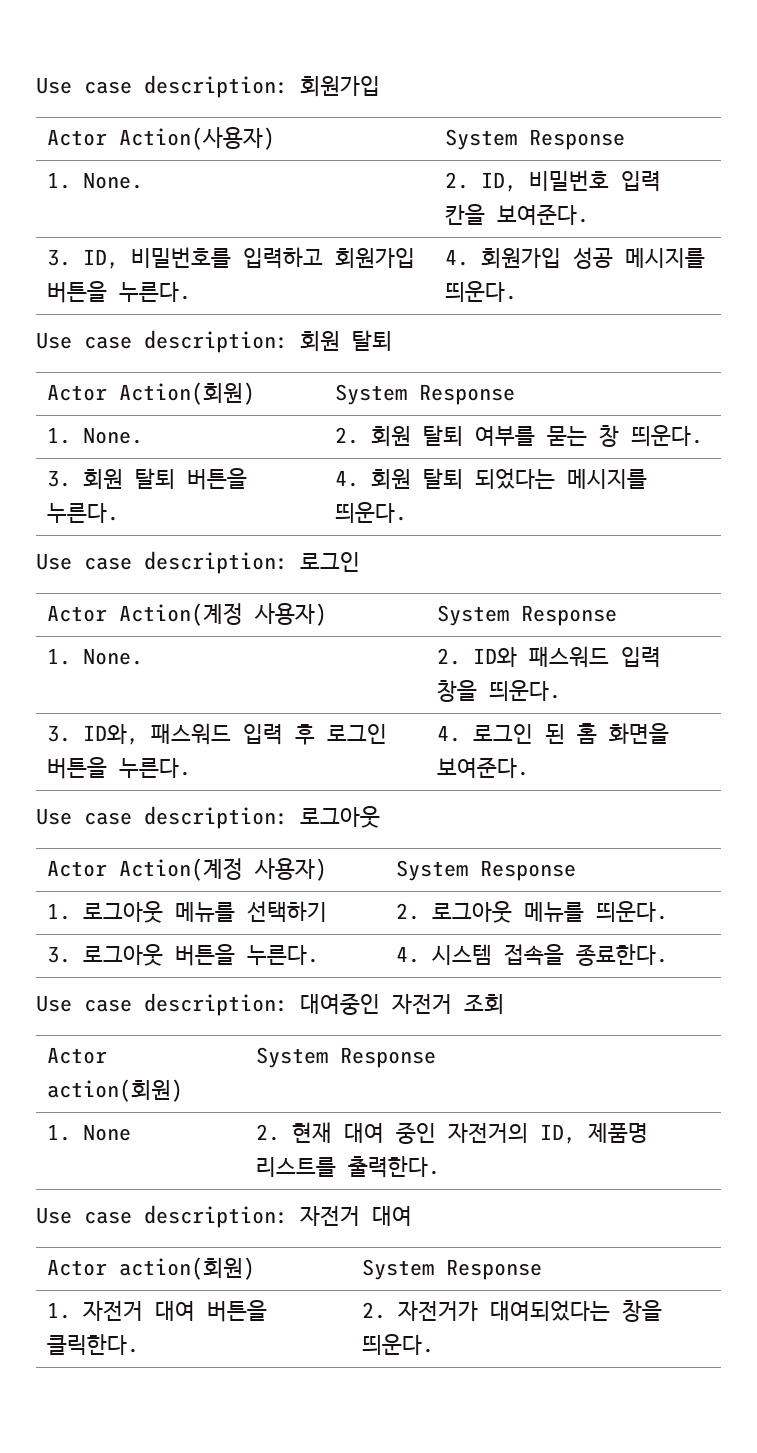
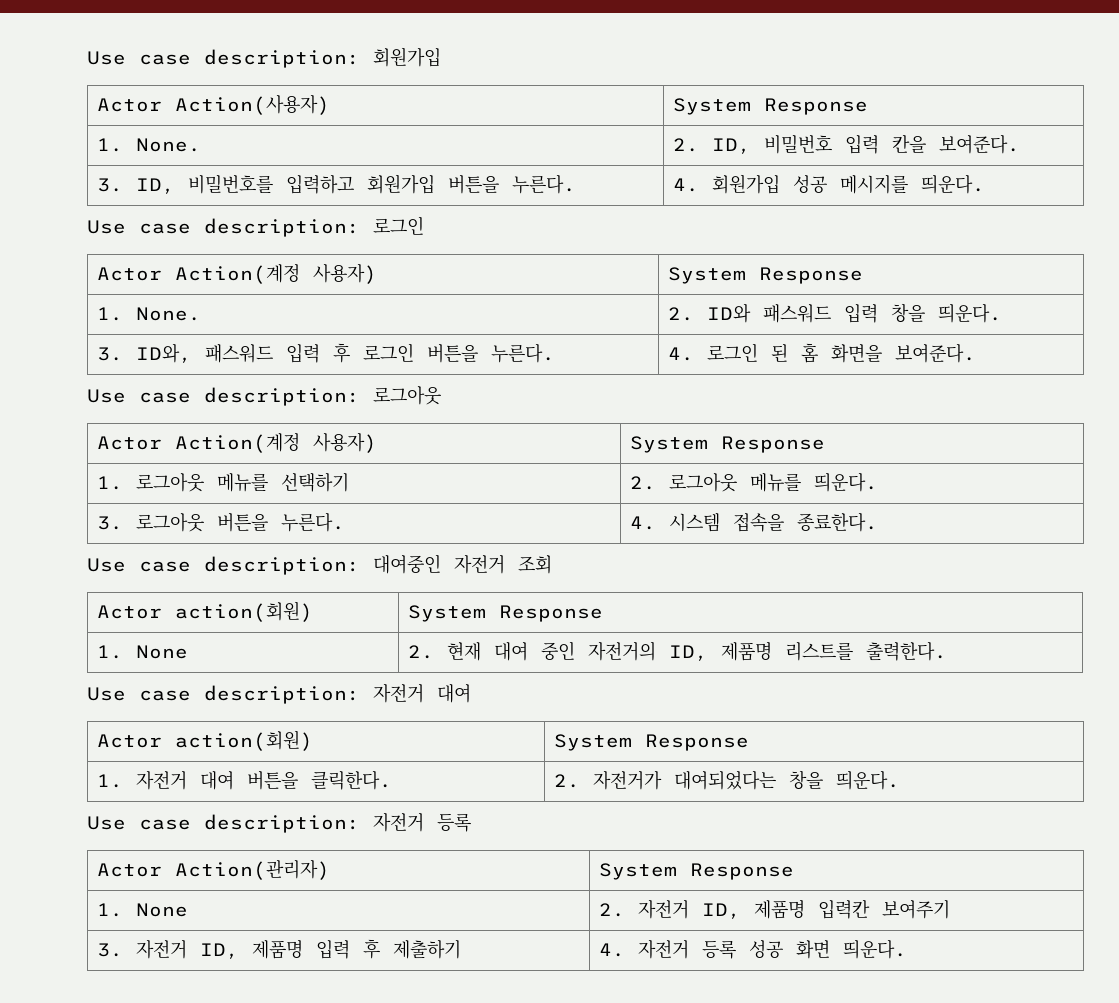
[36,330,392,353] [46,382,255,405] [334,384,515,405] [46,427,143,444] [334,425,703,447] [46,468,247,490] [46,503,119,524] [334,468,647,490] [334,502,407,523] // Use case description: 회원 탈퇴 // Actor Action(회원) | System Response // 1. None. | 2. 회원 탈퇴 여부를 묻는 창 띄운다. // 3. 회원 탈퇴 버튼을 누른다. | 4. 회원 탈퇴 되었다는 메시지를 띄운다. -> (986, 184) none
(434, 1344) none -> [87,812,471,833] [97,859,331,880] [599,863,795,880] [97,903,189,917] [599,899,951,919] [97,939,462,959] [599,939,908,959] // Use case description: 자전거 등록 // Actor Action(관리자) | System Response // 1. None | 2. 자전거 ID, 제품명 입력칸 보여주기 // 3. 자전거 ID, 제품명 입력 후 제출하기 | 4. 자전거 등록 성공 화면 띄운다.

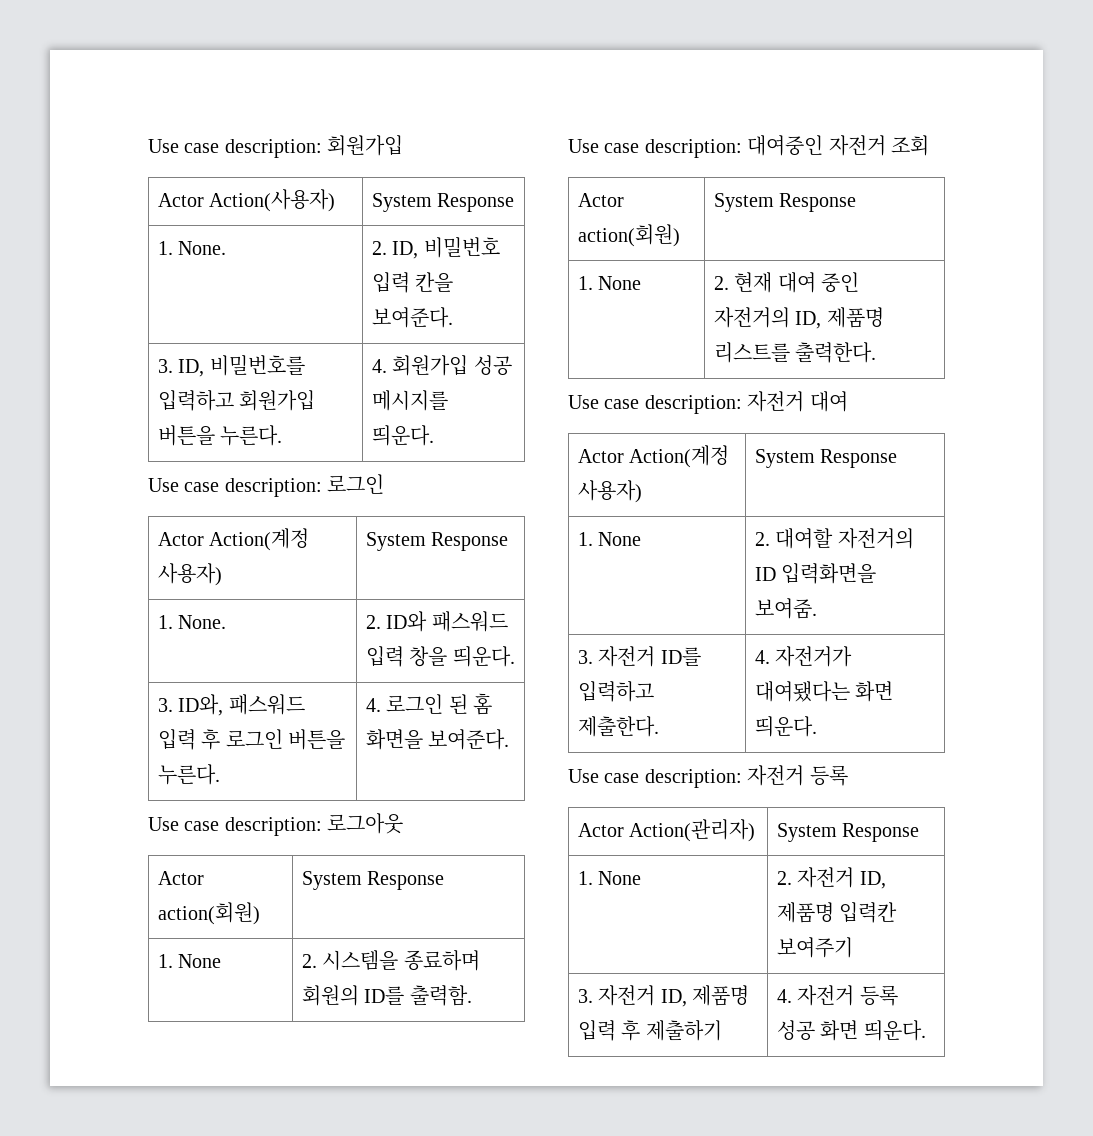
[175,432,378,453] [630,436,826,453] [97,473,350,492] [630,472,879,492] [97,512,346,532] [630,512,879,532] Action(계정 사용자) | System Response // 1. 로그아웃 메뉴를 선택하기 | 2. 로그아웃 메뉴를 띄운다. // 3. 로그아웃 버튼을 누른다. | 4. 시스템 접속을 종료한다. -> [157,902,260,925] [301,871,445,890] [157,954,222,968] [301,950,480,971] [301,985,472,1006] action(회원) | System Response // 1. None | 2. 시스템을 종료하며 회원의 ID를 출력함.
[175,730,314,751] [554,734,750,751] [97,770,393,790] [554,770,824,790] action(회원) | System Response // 1. 자전거 대여 버튼을 클릭한다. | 2. 자전거가 대여되었다는 창을 -> [629,445,730,468] [577,480,642,503] [754,449,898,468] [577,532,642,546] [754,528,914,549] [754,563,877,584] [754,598,817,619] [577,646,701,667] [577,681,654,702] [577,716,659,737] [754,646,853,667] [754,681,894,702] Action(계정 사용자) | System Response // 1. None | 2. 대여할 자전거의 ID 입력화면을 보여줌. // 3. 자전거 ID를 입력하고 제출한다. | 4. 자전거가 대여됐다는 화면

